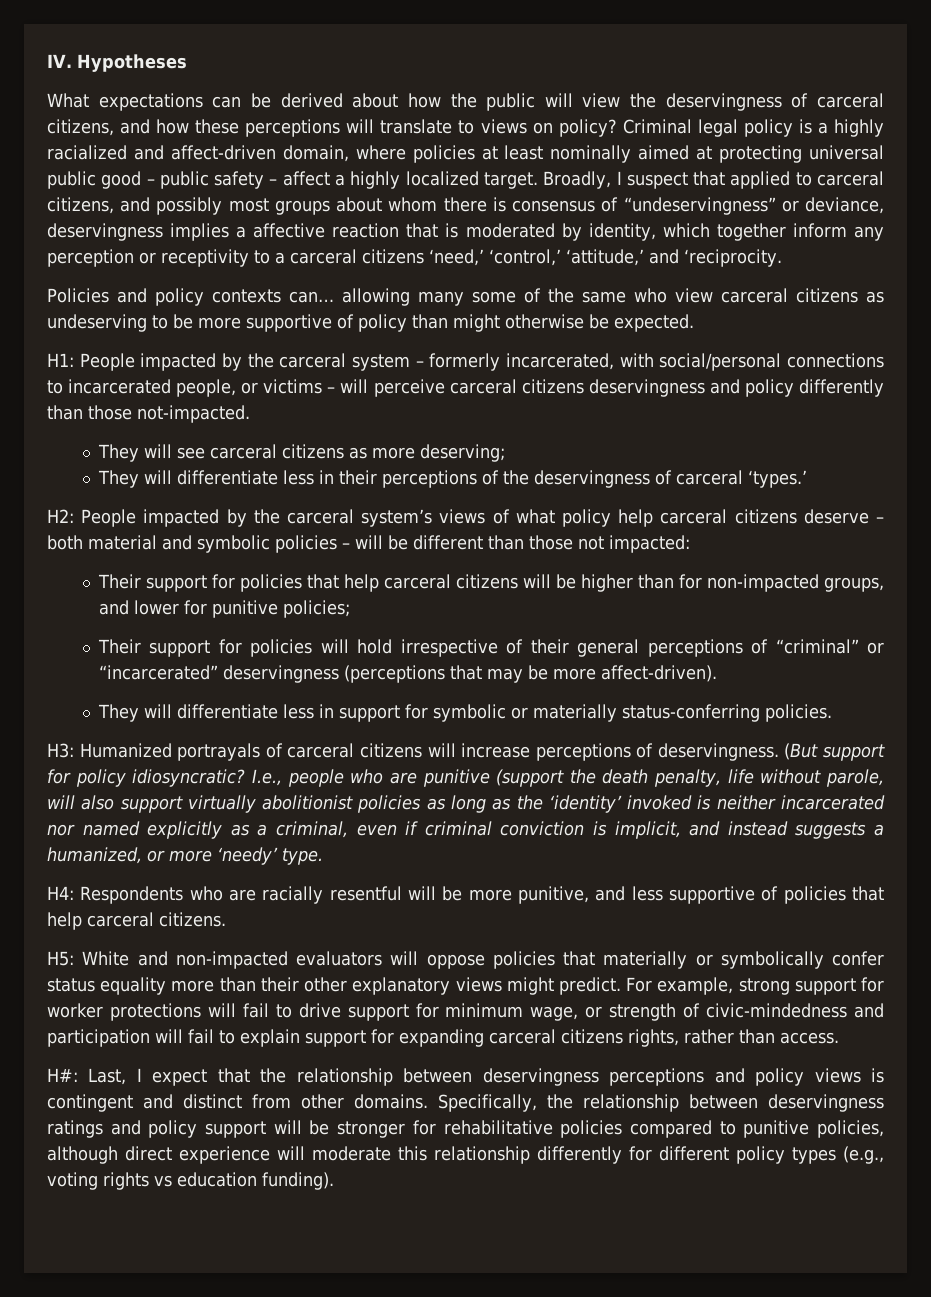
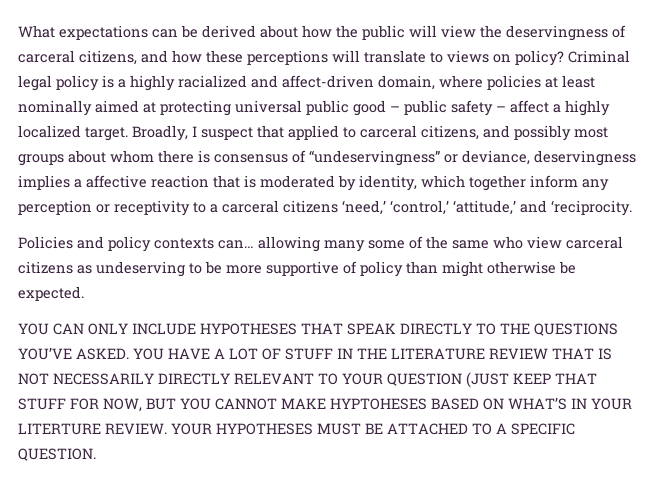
[47,54,187,72] IV. Hypotheses // -> (18, 31) none
[47,353,884,371] [47,379,885,397] [47,405,250,423] [97,444,505,462] [97,470,807,488] [47,509,885,527] [47,535,690,553] [97,574,884,592] [98,600,350,618] [97,639,884,657] [98,665,717,683] [97,704,832,722] [47,743,886,761] [47,769,884,787] [47,795,886,813] [47,821,885,839] [47,847,323,865] [47,886,885,904] [47,912,226,930] [47,951,884,969] [47,977,884,995] [47,1003,885,1021] [47,1029,839,1047] [47,1068,884,1086] [47,1094,884,1112] [47,1120,885,1138] [47,1146,884,1164] [47,1172,334,1190] H1: People impacted by the carceral system – formerly incarcerated, with social/personal connections to incarcerated people, or victims – will perceive carceral citizens deservingness and policy differently than those not-impacted. // They will see carceral citizens as more deserving; // They will differentiate less in their perceptions of the deservingness of carceral ‘types.’ // H2: People impacted by the carceral system’s views of what policy help carceral citizens deserve – both material and symbolic policies – will be different than those not impacted: // Their support for policies that help carceral citizens will be higher than for non-impacted groups, and lower for punitive policies; // Their support for policies will hold irrespective of their general perceptions of “criminal” or “incarcerated” deservingness (perceptions that may be more affect-driven). // They will differentiate less in support for symbolic or materially status-conferring policies. // H3: Humanized portrayals of carceral citizens will increase perceptions of deservingness. (But support for policy idiosyncratic? I.e., people who are punitive (support the death penalty, life without parole, will also support virtually abolitionist policies as long as the ‘identity’ invoked is neither incarcerated nor named explicitly as a criminal, even if criminal conviction is implicit, and instead suggests a humanized, or more ‘needy’ type. // H4: Respondents who are racially resentful will be more punitive, and less supportive of policies that help carceral citizens. // H5: White and non-impacted evaluators will oppose policies that materially or symbolically confer status equality more than their other explanatory views might predict. For example, strong support for worker protections will fail to drive support for minimum wage, or strength of civic-mindedness and participation will fail to explain support for expanding carceral citizens rights, rather than access. // H#: Last, I expect that the relationship between deservingness perceptions and policy views is contingent and distinct from other domains. Specifically, the relationship between deservingness ratings and policy support will be stronger for rehabilitative policies compared to punitive policies, although direct experience will moderate this relationship differently for different policy types (e.g., voting rights vs education funding). -> [18,323,618,336] [18,347,612,360] [18,372,597,388] [18,397,632,412] [18,423,575,435] [18,448,96,461] YOU CAN ONLY INCLUDE HYPOTHESES THAT SPEAK DIRECTLY TO THE QUESTIONS YOU’VE ASKED. YOU HAVE A LOT OF STUFF IN THE LITERATURE REVIEW THAT IS NOT NECESSARILY DIRECTLY RELEVANT TO YOUR QUESTION (JUST KEEP THAT STUFF FOR NOW, BUT YOU CANNOT MAKE HYPTOHESES BASED ON WHAT’S IN YOUR LITERTURE REVIEW. YOUR HYPOTHESES MUST BE ATTACHED TO A SPECIFIC QUESTION.

